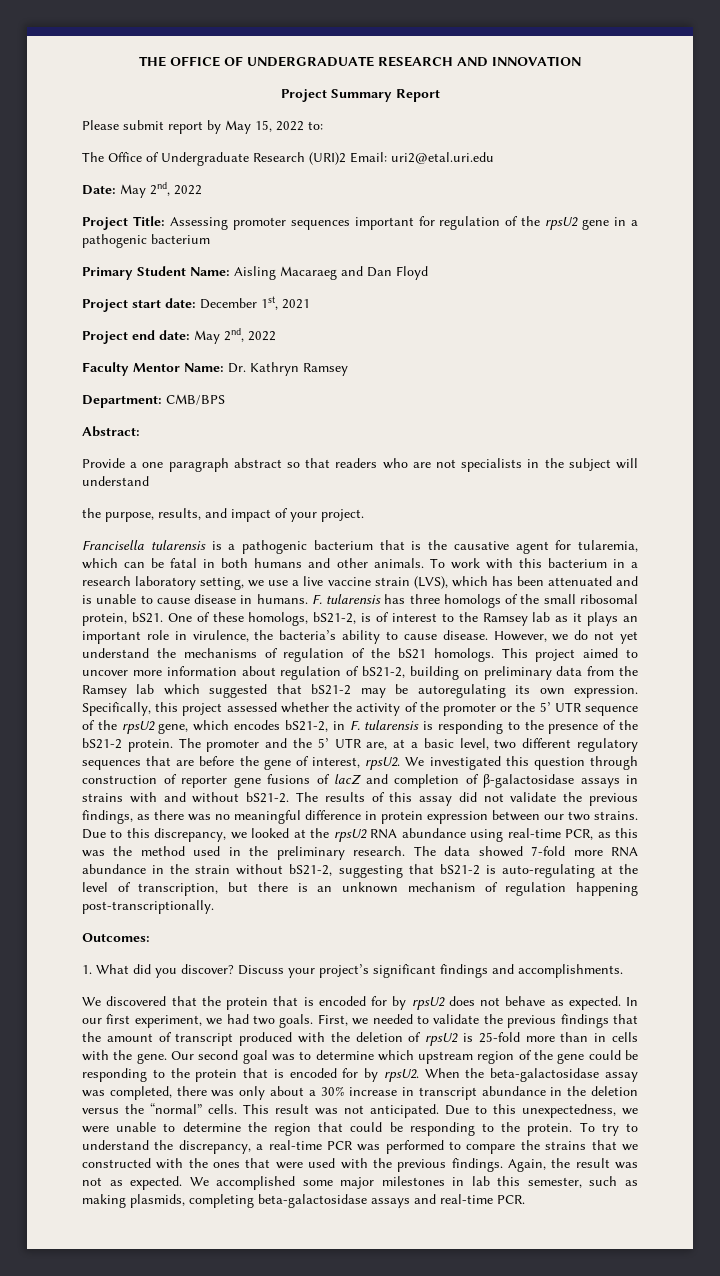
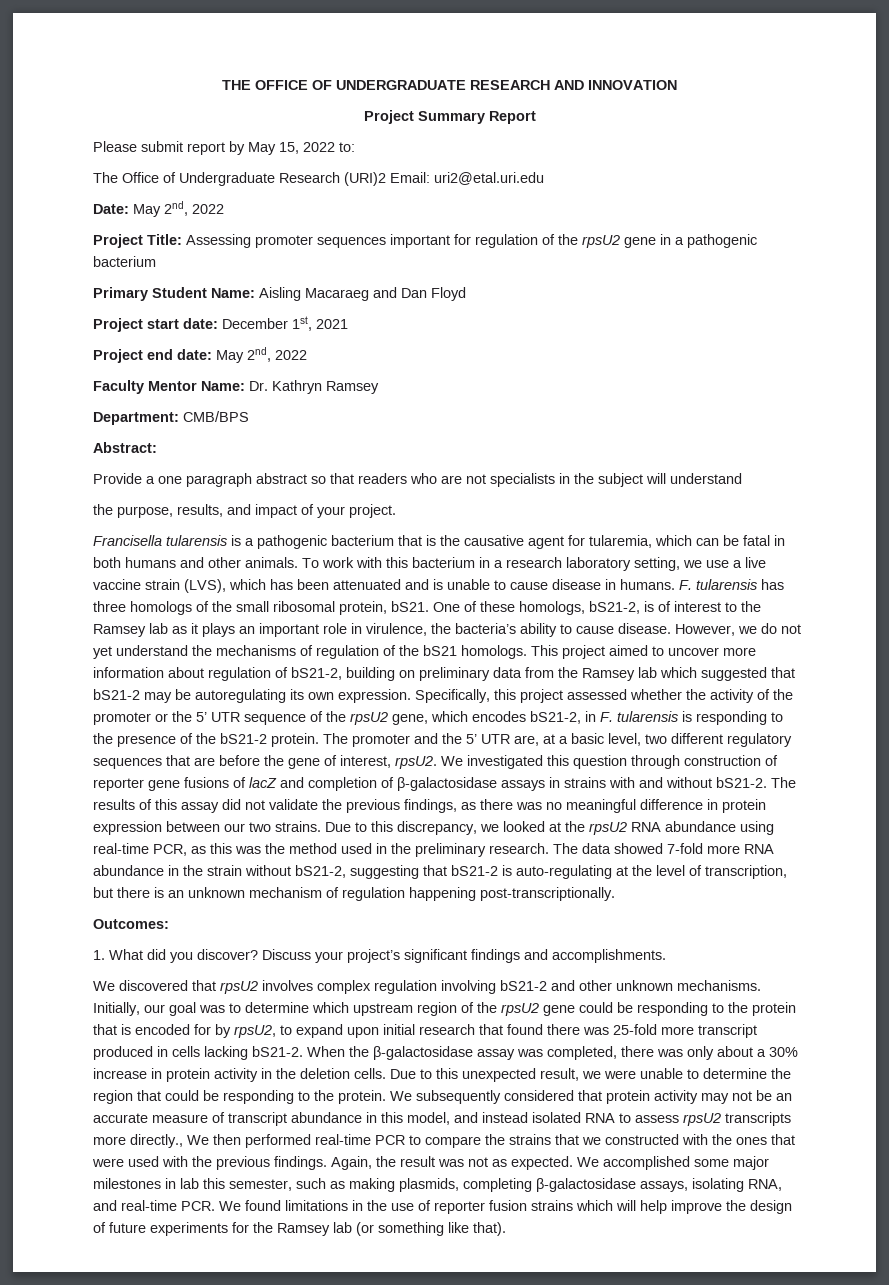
[201,996,638,1010] [82,1014,638,1028] [82,1032,638,1046] [82,1050,239,1064] the protein that is encoded for by rpsU2 does not behave as expected. In our first experiment, we had two goals. First, we needed to validate the previous findings that the amount of transcript produced with the deletion of rpsU2 is 25-fold more than in cells with the gene. Our second -> [220,980,761,994] [93,1002,165,1016] rpsU2 involves complex regulation involving bS21-2 and other unknown mechanisms. Initially, our
(554, 1055) none -> [501,1003,539,1016] rpsU2
[383,1069,419,1082] rpsU2. -> [234,1024,757,1038] [93,1046,303,1060] rpsU2, to expand upon initial research that found there was 25-fold more transcript produced in cells lacking bS21-2.
[490,1068,600,1082] beta-galactosidase -> [373,1046,473,1060] β-galactosidase
[418,1086,546,1100] transcript abundance -> [166,1068,258,1082] protein activity
[82,1103,616,1118] versus the “normal” cells. This result was not anticipated. Due to this unexpectedness, -> [354,1068,579,1082] cells. Due to this unexpected result,
[579,1122,638,1136] [82,1140,444,1154] To try to understand the discrepancy, a real-time PCR was performed -> [390,1090,792,1104] [93,1112,791,1126] [93,1134,405,1148] We subsequently considered that protein activity may not be an accurate measure of transcript abundance in this model, and instead isolated RNA to assess rpsU2 transcripts more directly., We then performed real-time PCR
[258,1194,525,1208] beta-galactosidase assays and real-time PCR. -> [536,1178,782,1192] [93,1200,792,1214] [93,1222,506,1236] β-galactosidase assays, isolating RNA, and real-time PCR. We found limitations in the use of reporter fusion strains which will help improve the design of future experiments for the Ramsey lab (or something like that).

